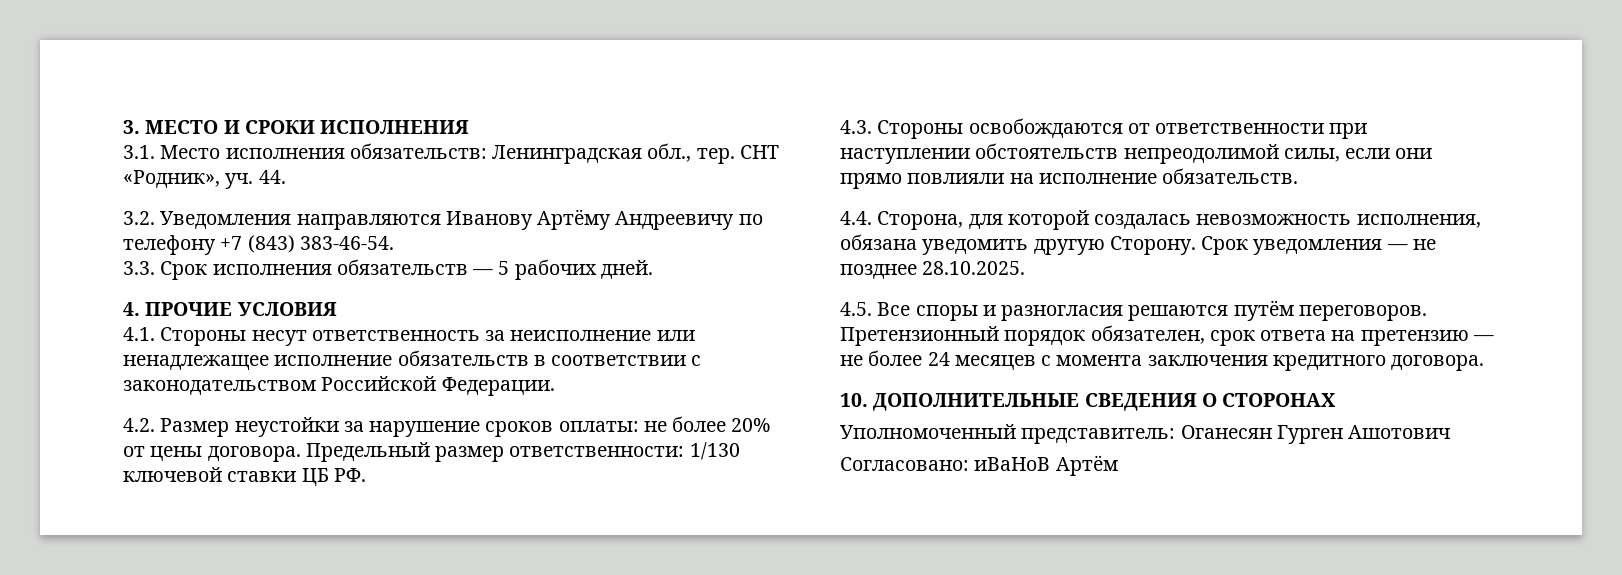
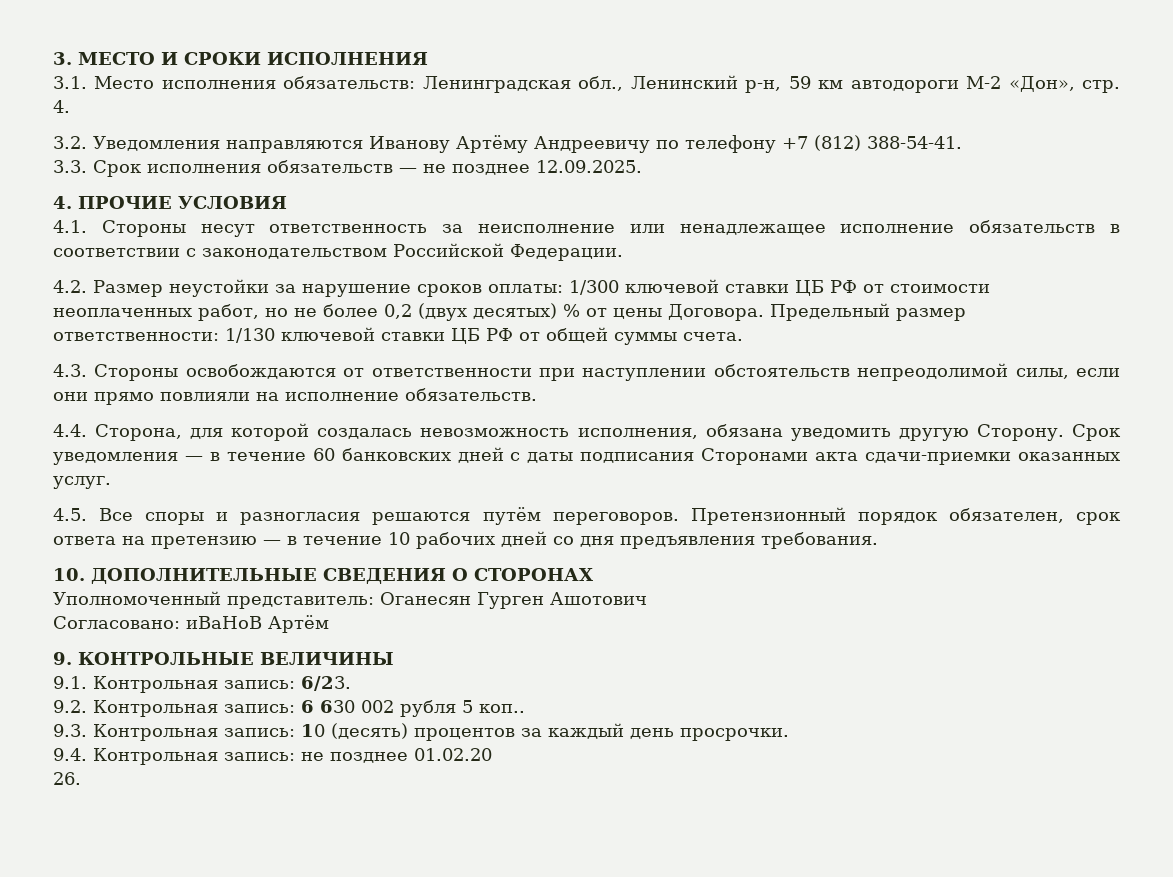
[696,145,779,164] [123,170,286,189] тер. СНТ «Родник», уч. 44. -> [630,75,1120,93] [53,100,70,113] Ленинский р-н, 59 км автодороги М-2 «Дон», стр. 4.
[247,235,394,253] (843) 383-46-54. -> [814,135,962,151] (812) 388-54-41.
[498,259,653,280] 5 рабочих дней. -> [423,160,642,175] не позднее 12.09.2025.
[643,416,771,432] не более 20% -> [569,279,990,296] [53,303,580,321] 1/300 ключевой ставки ЦБ РФ от стоимости неоплаченных работ, но не более 0,2 (двух десятых) %
[207,446,301,462] договора. -> [668,304,764,321] Договора.
[333,468,366,482] РФ. -> [486,327,743,345] РФ от общей суммы счета.
[1412,239,1436,250] [840,261,1026,279] не позднее 28.10.2025. -> [209,447,1120,465] [53,476,111,489] в течение 60 банковских дней с даты подписания Сторонами акта сдачи-приемки оказанных услуг.
[840,350,1485,371] не более 24 месяцев с момента заключения кредитного договора. -> [287,531,878,549] в течение 10 рабочих дней со дня предъявления требования.
(1118, 465) none -> [53,652,394,665] [53,676,351,693] [53,700,525,717] [53,723,789,741] [53,748,492,765] [53,772,81,785] // 9. КОНТРОЛЬНЫЕ ВЕЛИЧИНЫ // 9.1. Контрольная запись: 6/23. // 9.2. Контрольная запись: 6 630 002 рубля 5 коп.. // 9.3. Контрольная запись: 10 (десять) процентов за каждый день просрочки. // 9.4. Контрольная запись: не позднее 01.02.20 // 26.

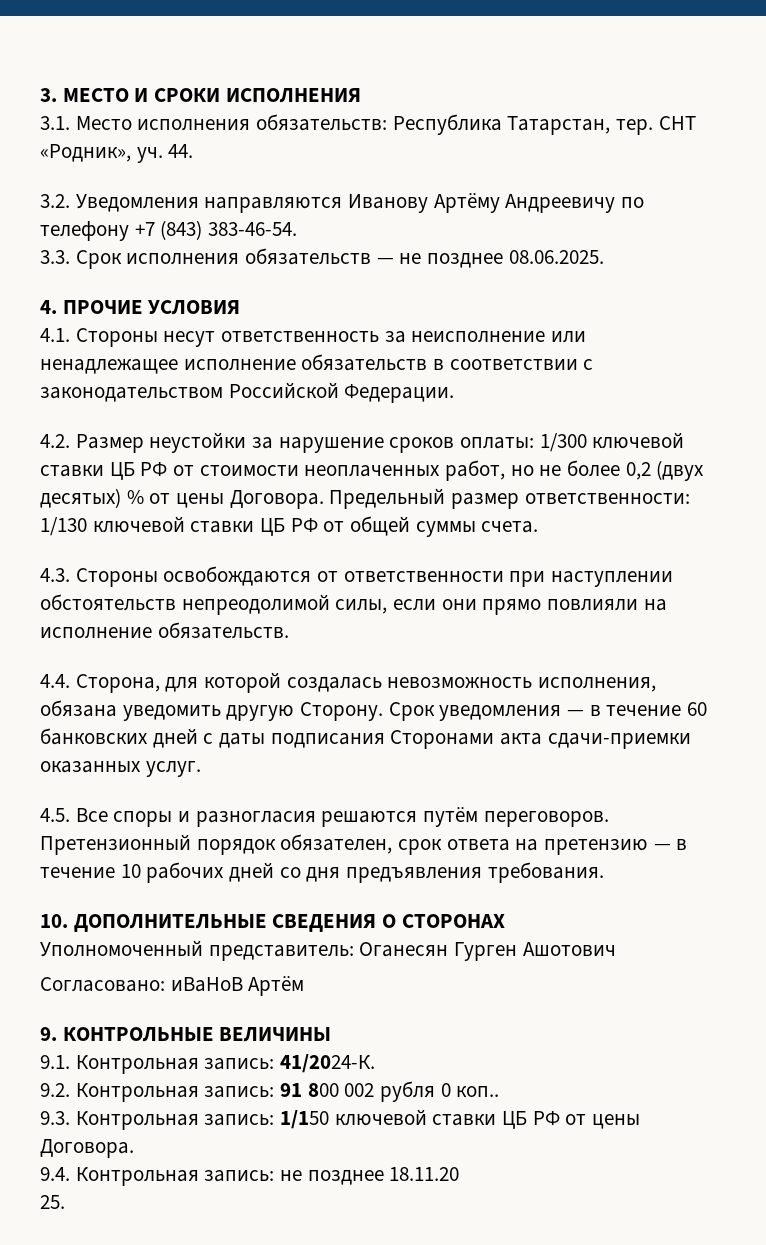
[422,75,1120,93] [53,100,70,113] Ленинградская обл., Ленинский р-н, 59 км автодороги М-2 «Дон», стр. 4. -> [392,114,696,135] [40,144,194,163] Республика Татарстан, тер. СНТ «Родник», уч. 44.
[814,135,962,151] (812) 388-54-41. -> [160,220,298,240] (843) 383-46-54.
[536,160,642,173] 12.09.2025. -> [508,250,604,264] 08.06.2025.
[301,676,351,691] 6/23. -> [280,1054,376,1073] 41/2024-К.
[301,700,355,713] 6 630 -> [280,1083,339,1097] 91 800
[462,700,473,713] 5 -> [440,1083,451,1097] 0
[301,723,789,741] 10 (десять) процентов за каждый день просрочки. -> [280,1109,641,1129] [40,1139,134,1158] 1/150 ключевой ставки ЦБ РФ от цены Договора.
[414,748,492,761] [53,772,81,785] 01.02.20 // 26. -> [389,1167,460,1181] [40,1195,65,1209] 18.11.20 // 25.

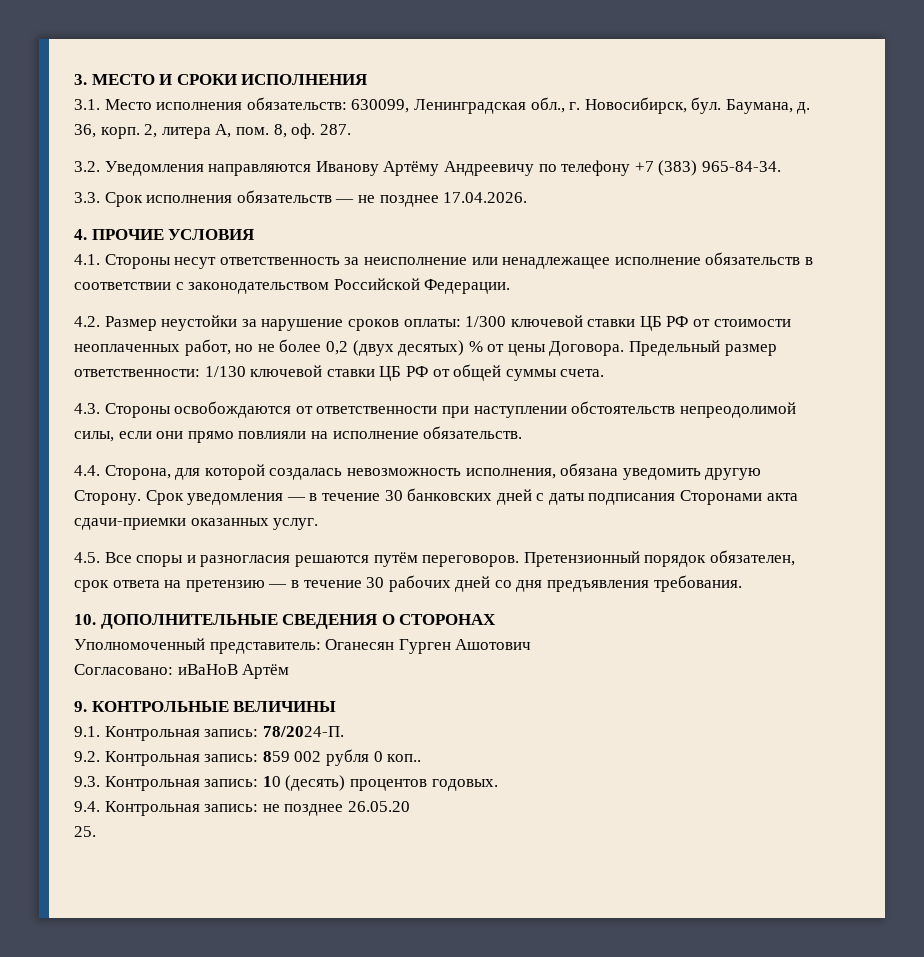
[392,114,696,135] [40,144,194,163] Республика Татарстан, тер. СНТ «Родник», уч. 44. -> [351,97,811,114] [74,123,351,139] 630099, Ленинградская обл., г. Новосибирск, бул. Баумана, д. 36, корп. 2, литера А, пом. 8, оф. 287.
[160,220,298,240] (843) 383-46-54. -> [658,160,781,176] (383) 965-84-34.
[508,250,604,264] 08.06.2025. -> [443,192,528,203] 17.04.2026.
[687,702,708,716] 60 -> [384,490,403,501] 30
[120,864,141,878] 10 -> [366,577,385,588] 30
[280,1054,376,1073] 41/2024-К. -> [262,726,344,737] 78/2024-П.
[280,1083,339,1097] 91 800 -> [262,751,290,762] 859
[280,1109,641,1129] [40,1139,134,1158] 1/150 ключевой ставки ЦБ РФ от цены Договора. -> [262,775,498,791] 10 (десять) процентов годовых.
[389,1167,460,1181] 18.11.20 -> [347,801,410,812] 26.05.20

